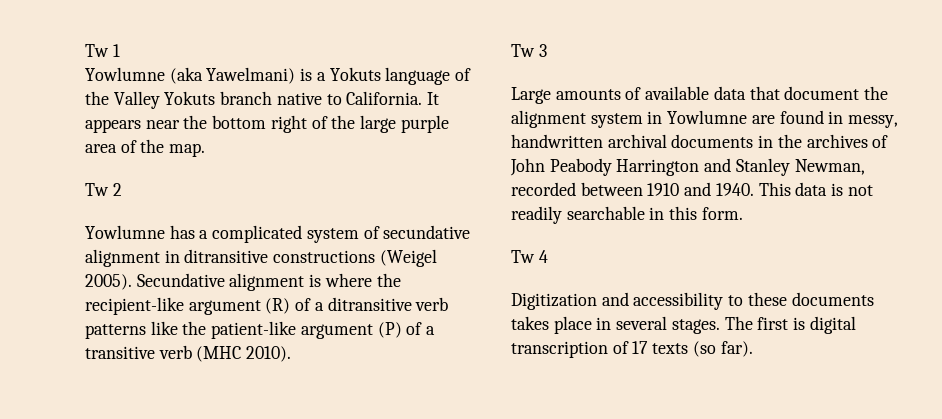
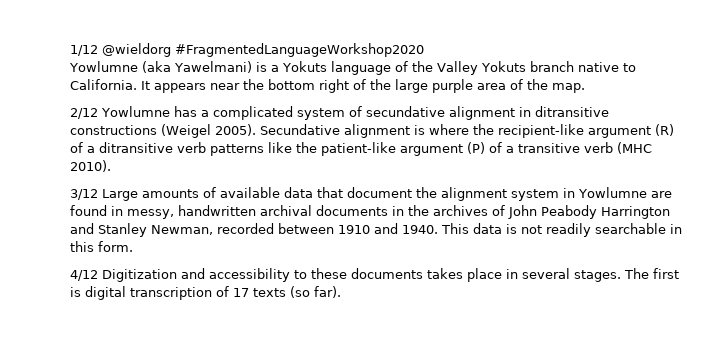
[85,44,120,57] Tw 1 -> [70,43,424,57] 1/12 @wieldorg #FragmentedLanguageWorkshop2020
[85,183,122,196] Tw 2 // -> [70,108,98,119] 2/12
[511,44,547,57] Tw 3 // -> [70,189,98,200] 3/12
[511,250,548,263] Tw 4 // -> [70,270,98,281] 4/12

